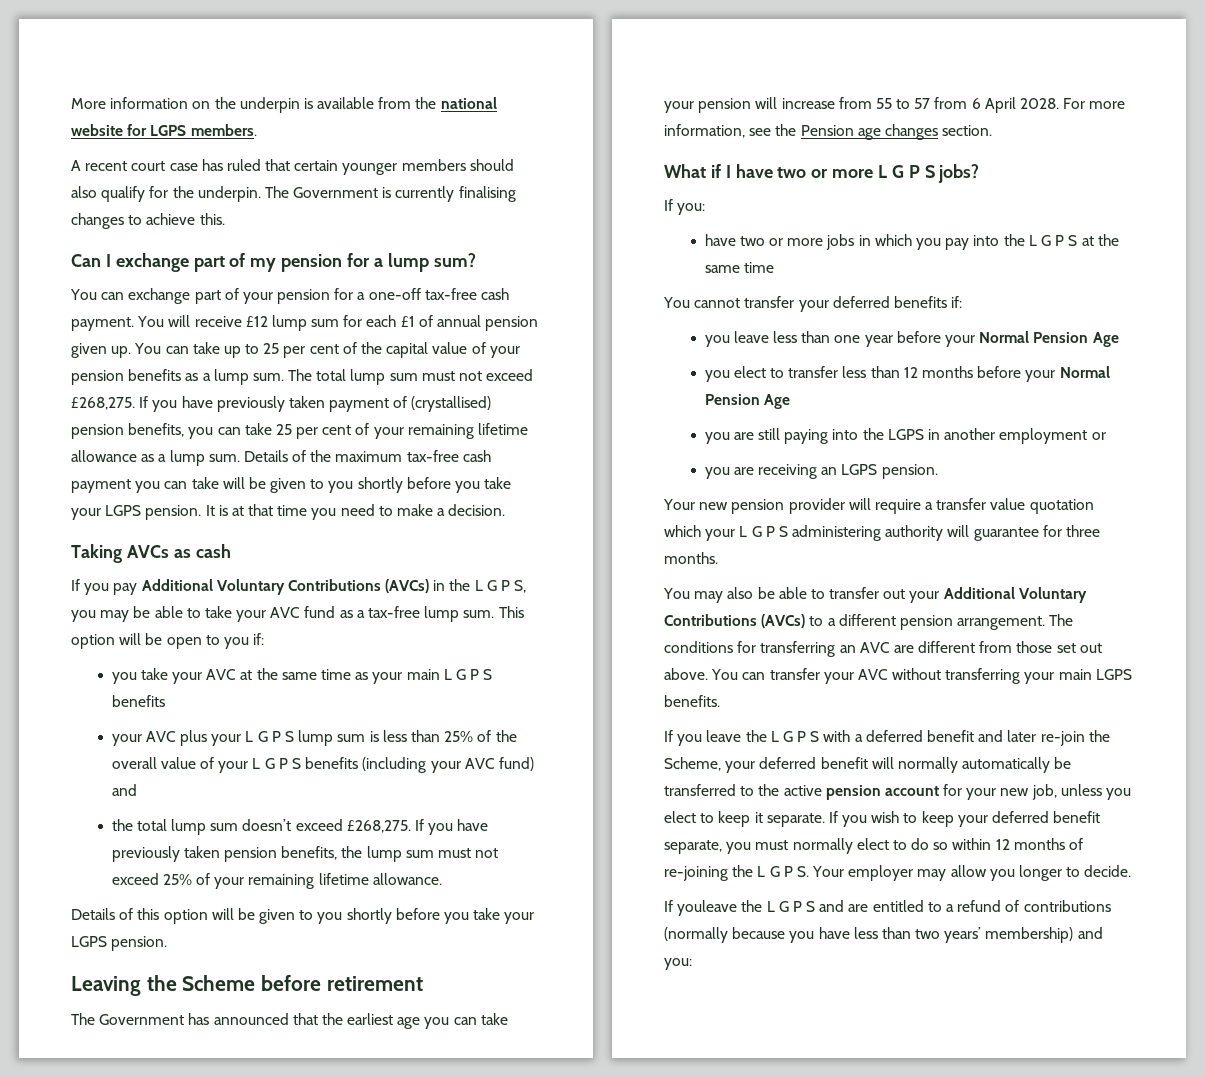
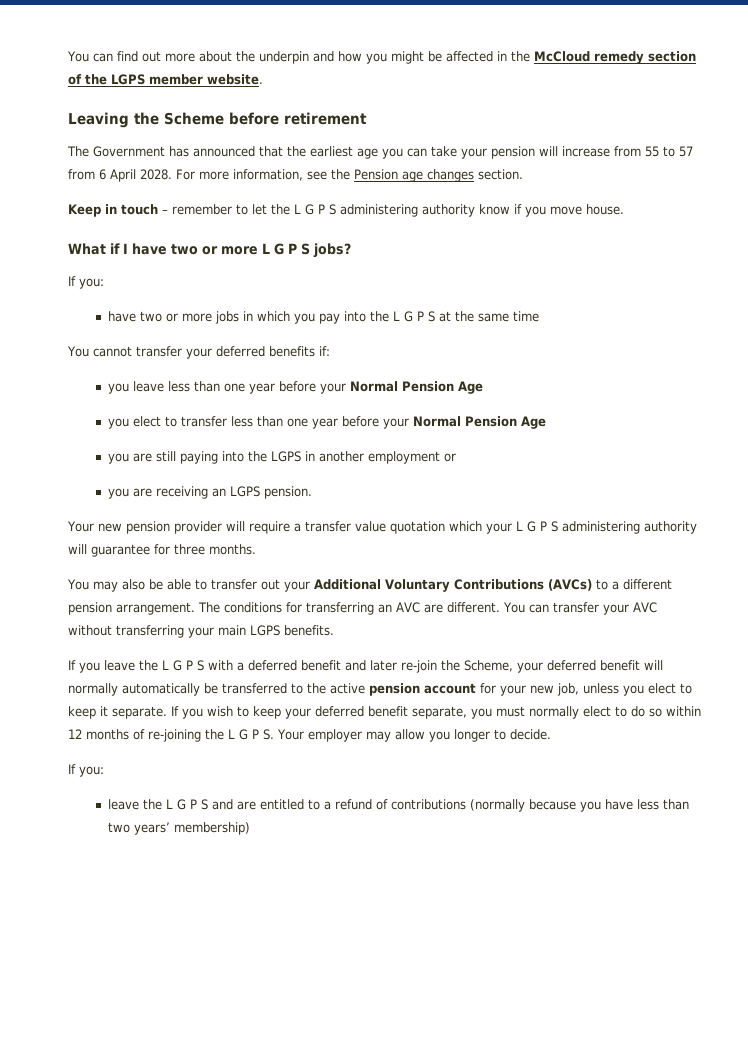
[71,97,497,113] [71,124,257,136] [71,159,514,175] [71,186,516,202] [71,213,225,229] [71,253,476,272] [70,288,510,304] [71,315,539,331] [71,342,520,358] [71,369,534,385] [71,396,492,412] [71,423,529,439] [71,450,491,466] [71,477,512,493] [71,504,506,520] [71,544,231,563] [71,579,527,595] [71,606,524,622] [71,633,265,649] [111,668,493,684] [111,695,165,707] [111,730,517,746] [111,757,534,773] [111,784,137,796] [111,819,489,835] [111,846,499,862] [111,873,442,889] [71,908,535,924] [71,936,168,951] More information on the underpin is available from the national website for LGPS members. // A recent court case has ruled that certain younger members should also qualify for the underpin. The Government is currently finalising changes to achieve this. // Can I exchange part of my pension for a lump sum? // You can exchange part of your pension for a one-off tax-free cash payment. You will receive £12 lump sum for each £1 of annual pension given up. You can take up to 25 per cent of the capital value of your pension benefits as a lump sum. The total lump sum must not exceed £268,275. If you have previously taken payment of (crystallised) pension benefits, you can take 25 per cent of your remaining lifetime allowance as a lump sum. Details of the maximum tax-free cash payment you can take will be given to you shortly before you take your LGPS pension. It is at that time you need to make a decision. // Taking AVCs as cash // If you pay Additional Voluntary Contributions (AVCs) in the L G P S, you may be able to take your AVC fund as a tax-free lump sum. This option will be open to you if: // you take your AVC at the same time as your main L G P S benefits // your AVC plus your L G P S lump sum is less than 25% of the overall value of your L G P S benefits (including your AVC fund) and // the total lump sum doesn’t exceed £268,275. If you have previously taken pension benefits, the lump sum must not exceed 25% of your remaining lifetime allowance. // Details of this option will be given to you shortly before you take your LGPS pension. -> [67,51,696,64] [68,74,263,85] You can find out more about the underpin and how you might be affected in the McCloud remedy section of the LGPS member website.
(993, 130) none -> [68,204,624,217] // Keep in touch – remember to let the L G P S administering authority know if you move house.
[903,366,974,378] 12 months -> [286,418,338,429] one year
[918,641,1102,653] [664,668,708,680] different from those set out above. -> [447,602,500,613] different.
[677,900,738,916] youleave -> [79,766,104,777] [107,799,139,810] you: // leave
[1077,927,1103,939] [664,958,692,970] and you: -> (250, 828) none

